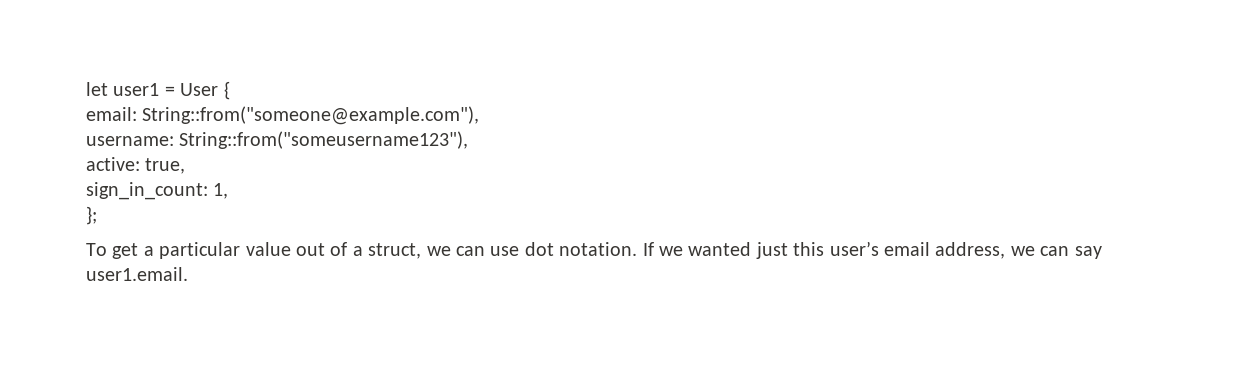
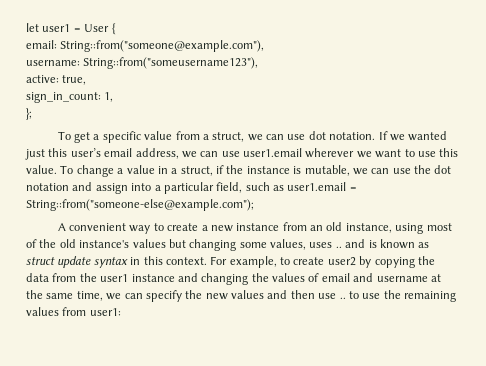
[159,242,348,259] particular value out of -> [102,131,200,143] specific value from
[1074,246,1102,259] [86,267,188,281] say user1.email. -> [221,148,459,158] [26,165,452,177] [26,182,357,194] [26,199,254,211] [57,222,452,234] [26,239,430,251] [26,256,435,268] [26,273,441,285] [26,290,456,302] [26,307,121,316] use user1.email wherever we want to use this value. To change a value in a struct, if the instance is mutable, we can use the dot notation and assign into a particular field, such as user1.email = String::from("someone-else@example.com"); // A convenient way to create a new instance from an old instance, using most of the old instance's values but changing some values, uses .. and is known as struct update syntax in this context. For example, to create user2 by copying the data from the user1 instance and changing the values of email and username at the same time, we can specify the new values and then use .. to use the remaining values from user1:

